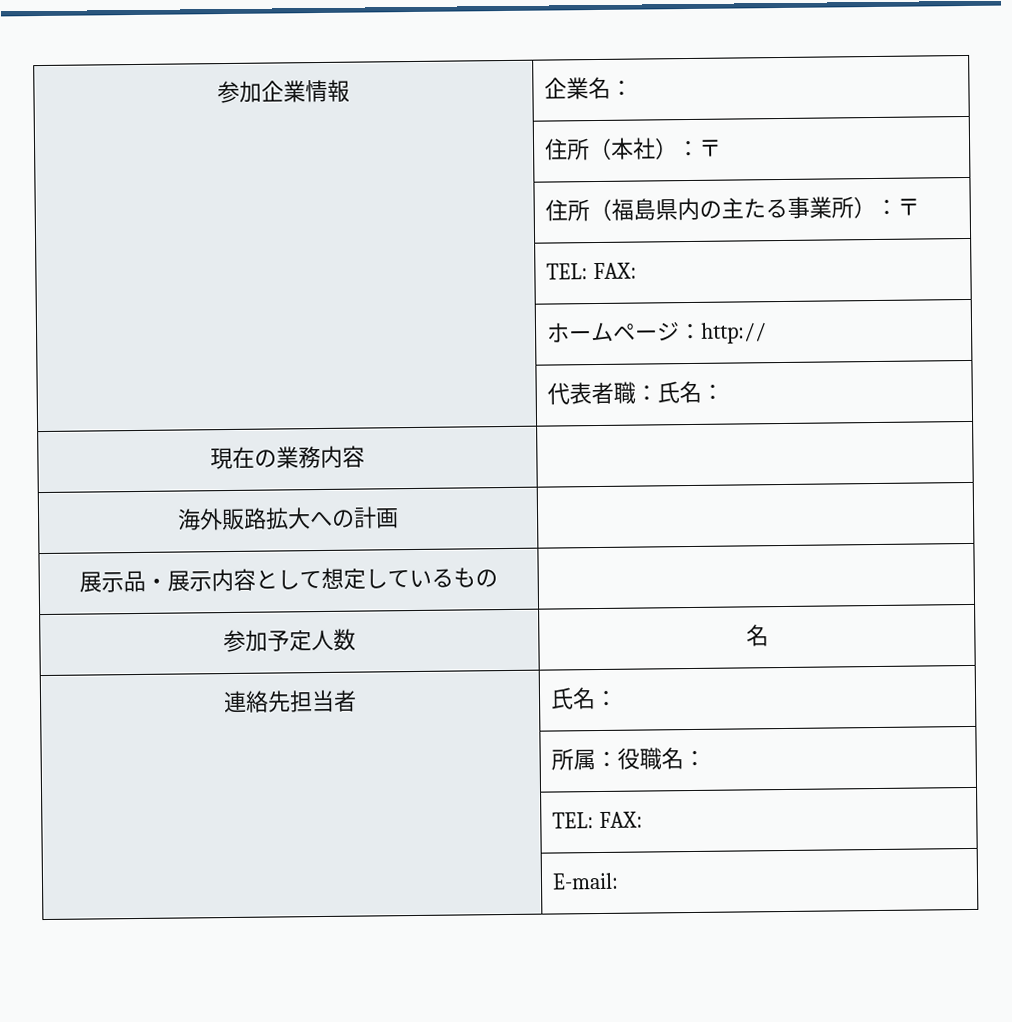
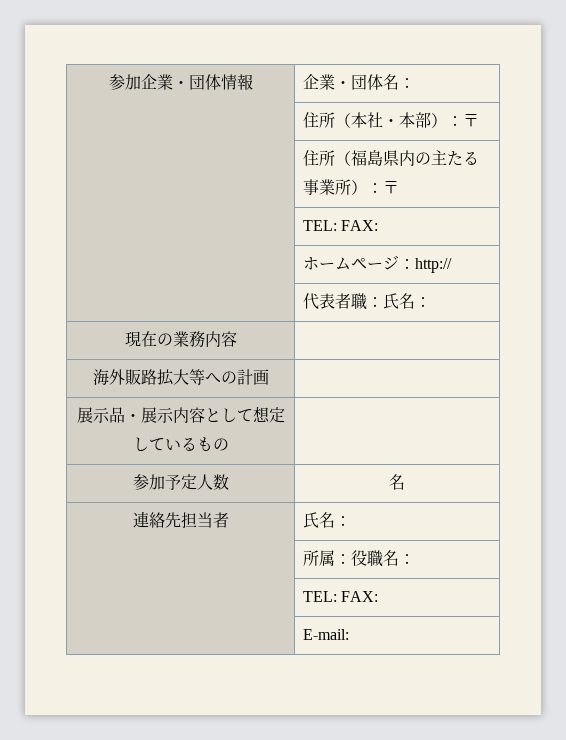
(306, 91) none -> [172,74,221,90] ・団体
(589, 88) none -> [334,74,383,90] ・団体
(656, 148) none -> [382,112,431,128] ・本部
(311, 518) none -> [188,369,205,385] 等

